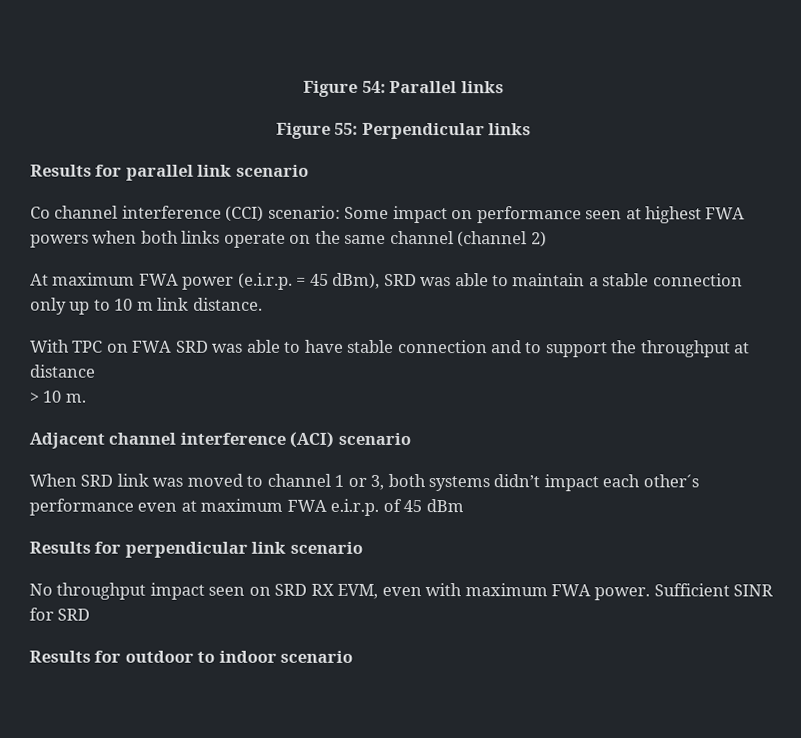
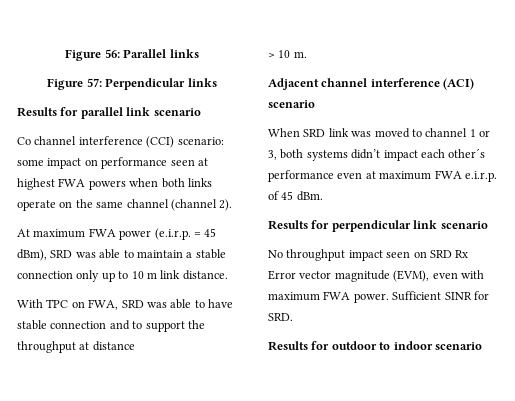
[303,80,386,97] Figure 54: -> [65,49,120,61] Figure 56:
[334,122,359,135] 55: -> [86,78,102,87] 57:
[344,206,390,219] Some -> [17,159,44,166] some
[530,231,547,248] 2) -> [219,199,233,211] 2).
[132,340,173,353] FWA -> [88,299,119,310] FWA,
[425,499,464,513] dBm -> [296,191,323,201] dBm.
[310,583,379,599] RX EVM, -> [455,250,469,258] [268,270,430,282] Rx Error vector magnitude (EVM),
[57,608,91,621] SRD -> [268,313,293,321] SRD.

